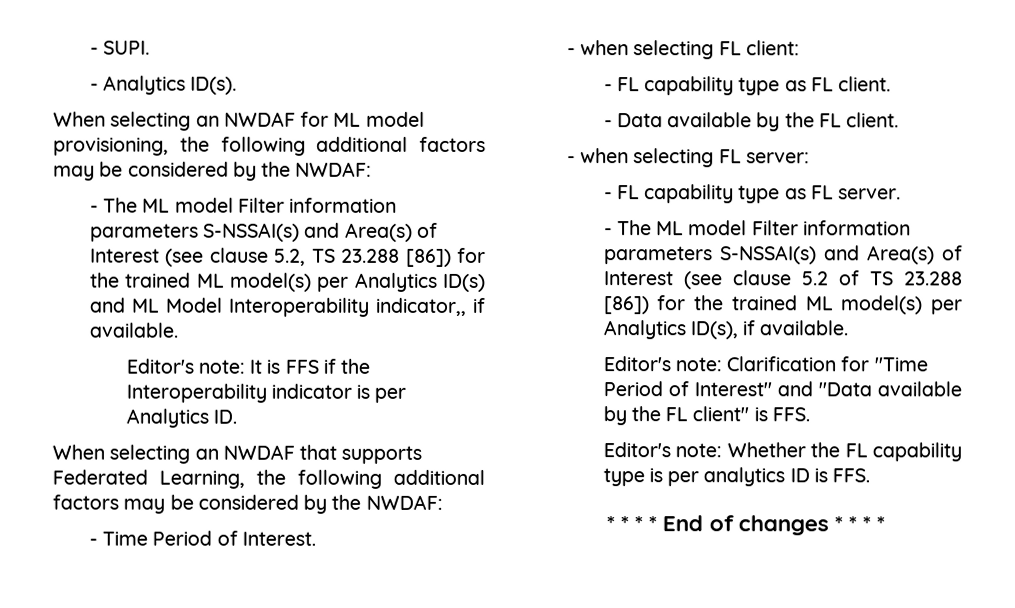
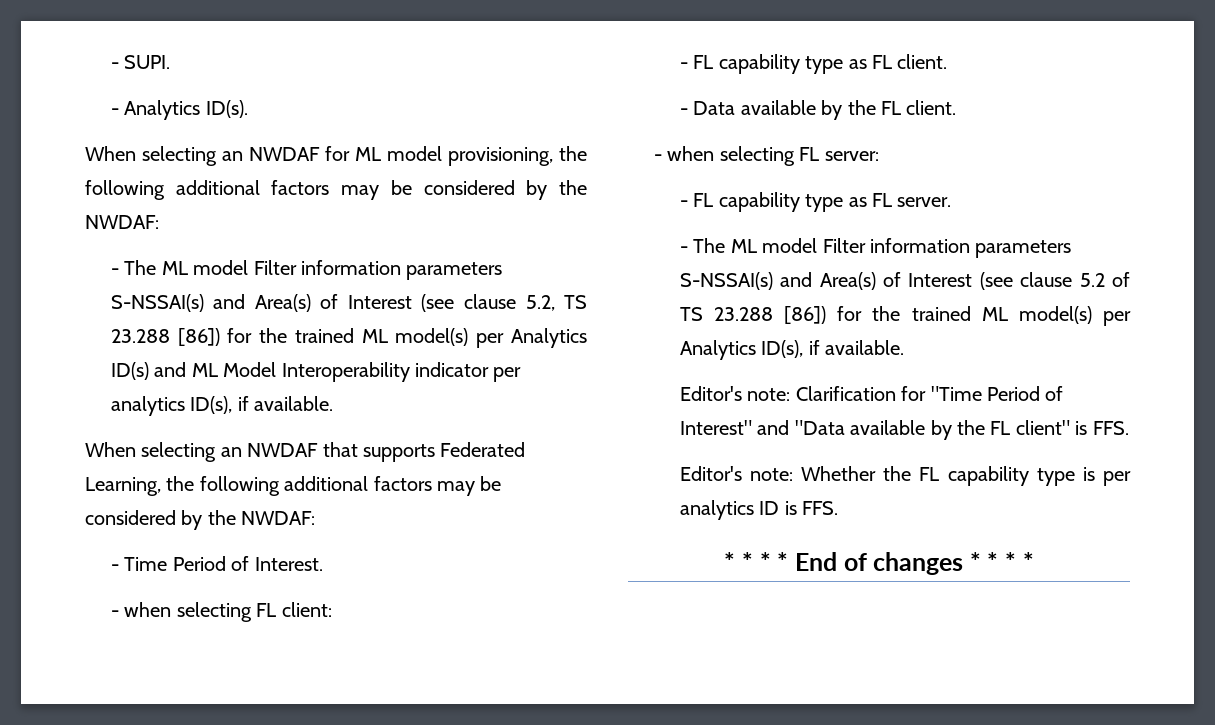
[374,297,486,316] [88,322,178,338] [125,358,371,374] [125,383,407,403] [125,408,237,428] indicator,, if available. // Editor's note: It is FFS if the Interoperability indicator is per Analytics ID. -> [414,362,522,382] [110,396,334,416] indicator per analytics ID(s), if available.

